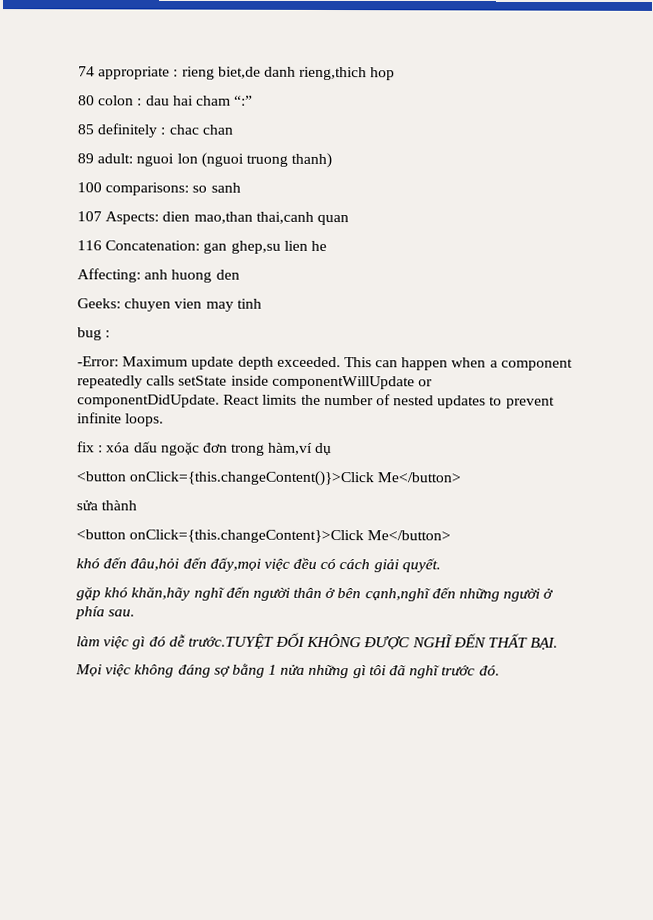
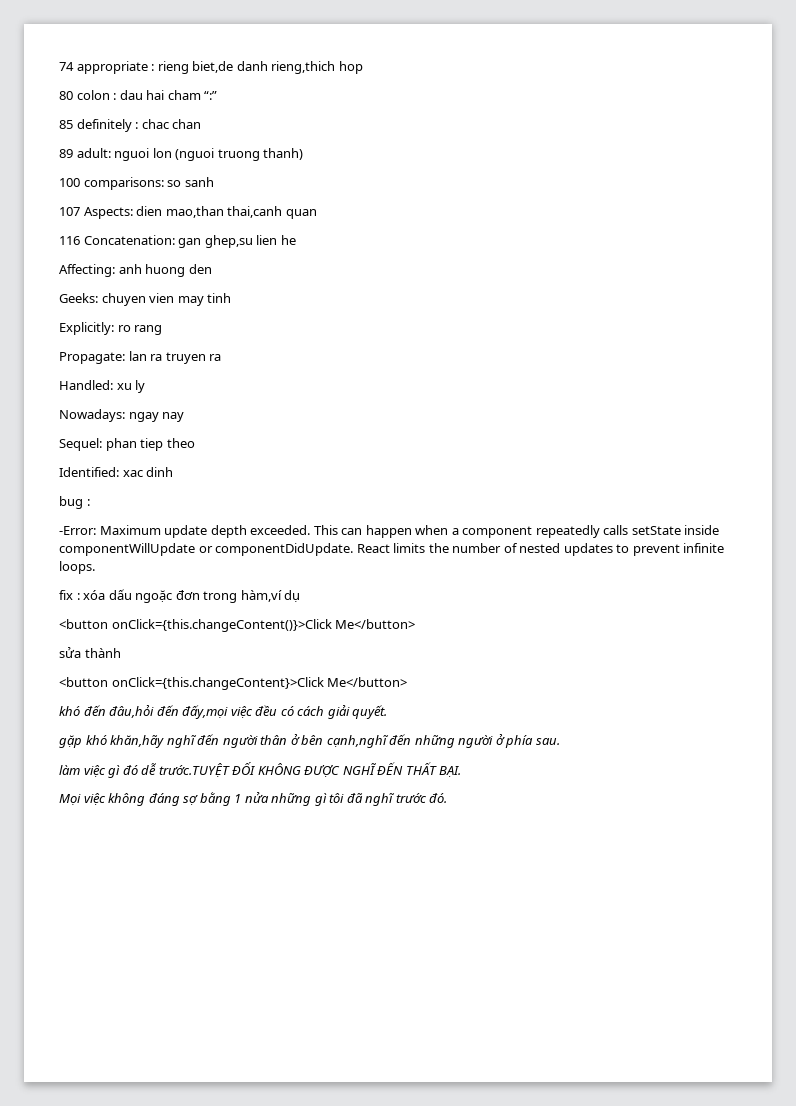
(262, 303) none -> [59,322,163,335] [59,351,222,364] [59,380,146,393] [59,409,185,422] [59,438,195,451] [59,467,174,477] // Explicitly: ro rang // Propagate: lan ra truyen ra // Handled: xu ly // Nowadays: ngay nay // Sequel: phan tiep theo // Identified: xac dinh

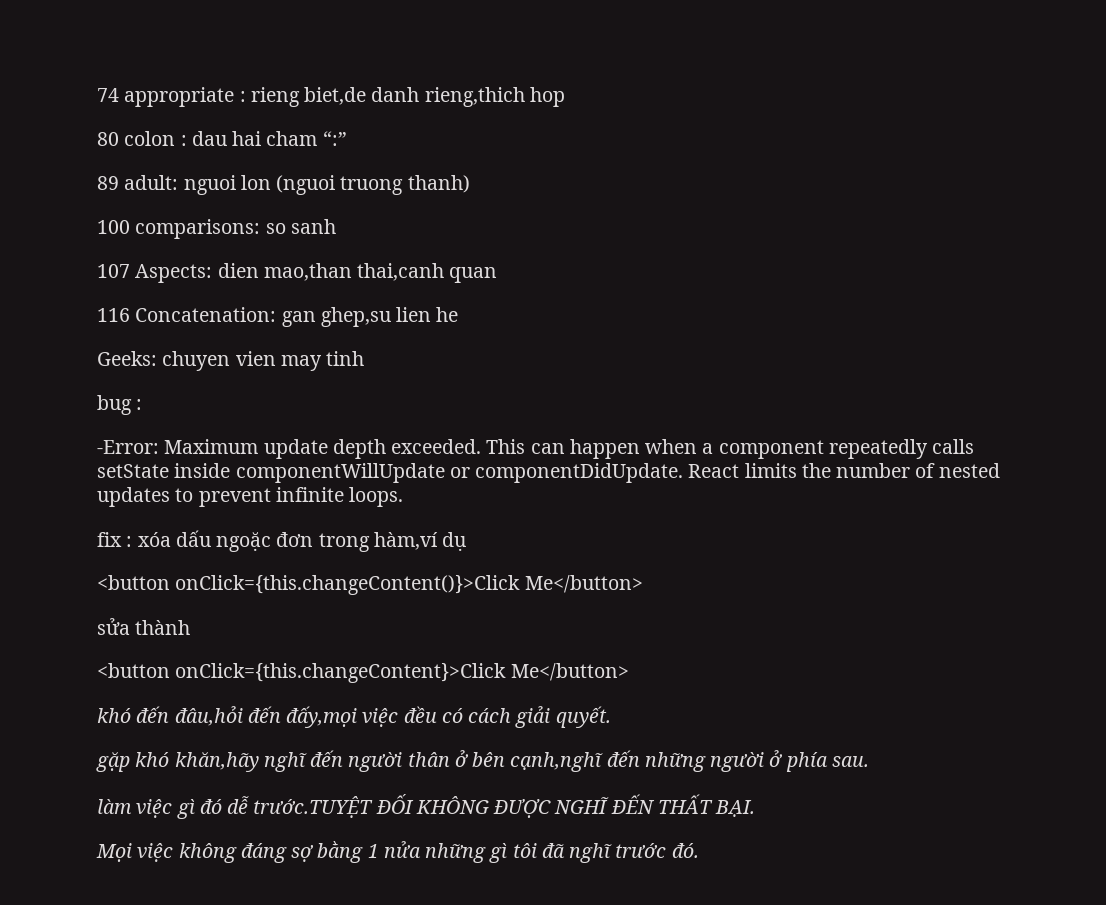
[59,119,202,132] // 85 definitely : chac chan -> (347, 138) none
[59,264,212,277] // Affecting: anh huong den -> (459, 314) none
[59,322,163,335] [59,351,222,364] [59,380,146,393] [59,409,185,422] [59,438,195,451] [59,467,174,477] // Explicitly: ro rang // Propagate: lan ra truyen ra // Handled: xu ly // Nowadays: ngay nay // Sequel: phan tiep theo // Identified: xac dinh -> (365, 358) none

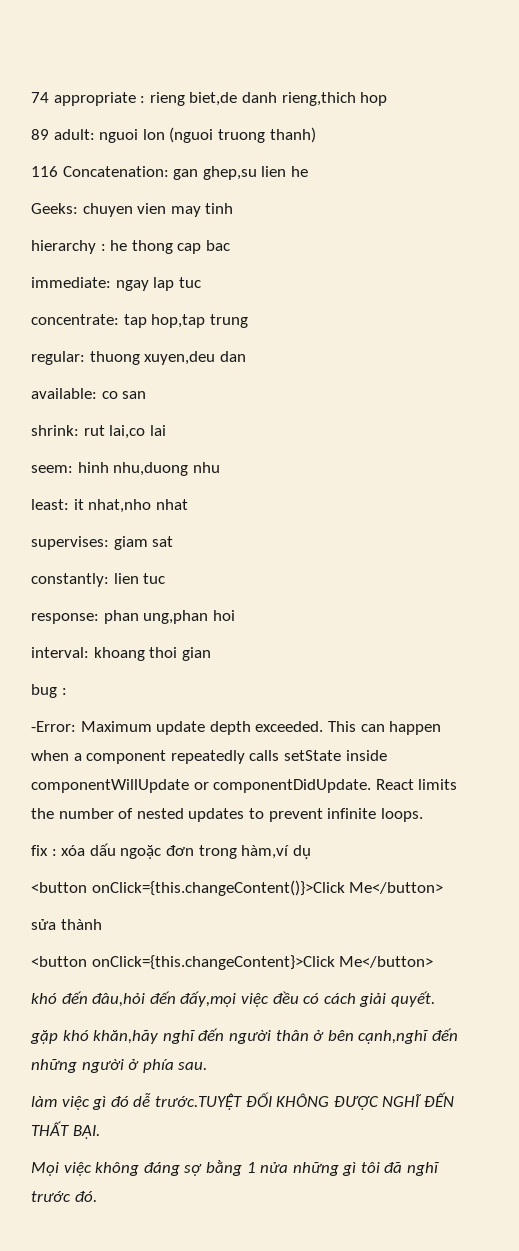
[97,131,347,146] // 80 colon : dau hai cham “:” -> (388, 99) none
[97,219,336,239] [97,263,498,283] // 100 comparisons: so sanh // 107 Aspects: dien mao,than thai,canh quan -> (316, 135) none
(365, 358) none -> [31,240,230,254] [31,277,201,291] [31,314,248,328] [31,351,246,365] [31,388,147,399] [31,425,166,439] [31,462,220,476] [31,499,188,513] [31,536,174,550] [31,573,166,587] [31,610,235,624] [31,647,211,661] // hierarchy : he thong cap bac // immediate: ngay lap tuc // concentrate: tap hop,tap trung // regular: thuong xuyen,deu dan // available: co san // shrink: rut lai,co lai // seem: hinh nhu,duong nhu // least: it nhat,nho nhat // supervises: giam sat // constantly: lien tuc // response: phan ung,phan hoi // interval: khoang thoi gian

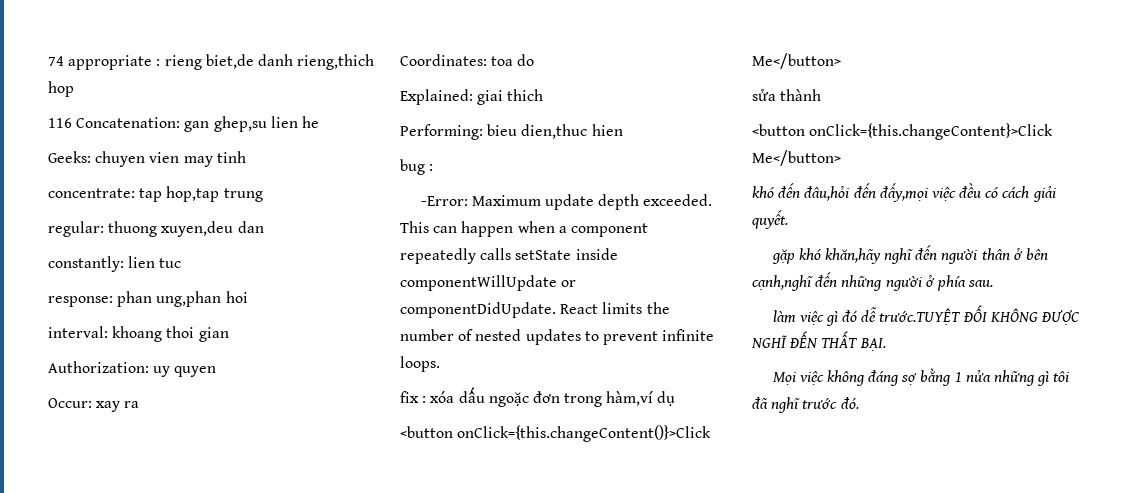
[31,127,316,143] // 89 adult: nguoi lon (nguoi truong thanh) -> (74, 89) none
[31,240,230,254] [31,277,201,291] // hierarchy : he thong cap bac // immediate: ngay lap tuc -> (246, 157) none
[31,388,147,399] [31,425,166,439] [31,462,220,476] [31,499,188,513] [31,536,174,550] // available: co san // shrink: rut lai,co lai // seem: hinh nhu,duong nhu // least: it nhat,nho nhat // supervises: giam sat -> (264, 227) none
(211, 654) none -> [48,361,217,377] [48,398,140,412] [400,54,535,66] [400,89,544,105] [400,124,623,140] // Authorization: uy quyen // Occur: xay ra // Coordinates: toa do // Explained: giai thich // Performing: bieu dien,thuc hien

